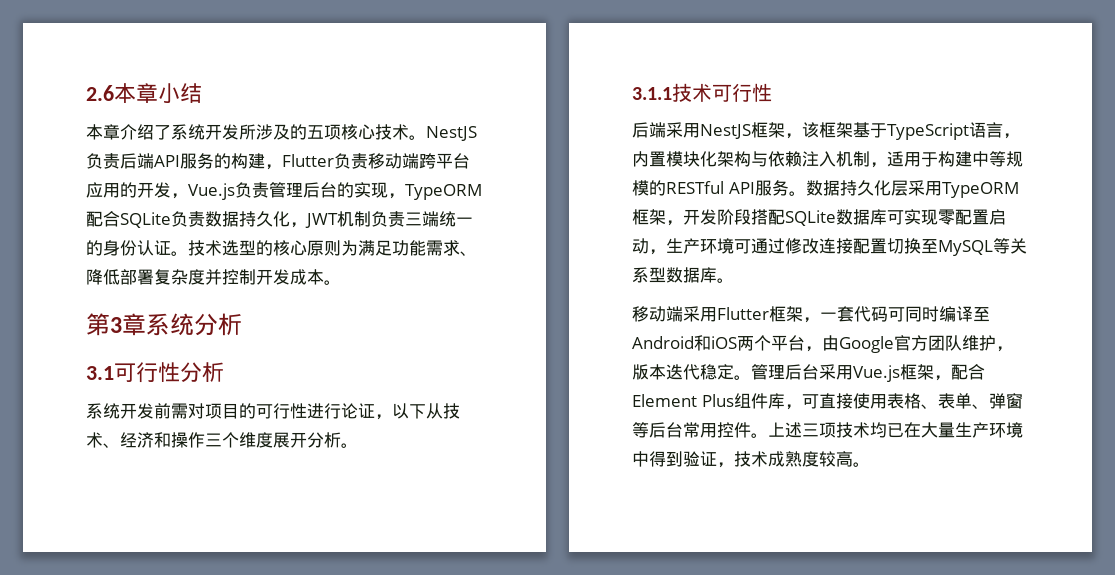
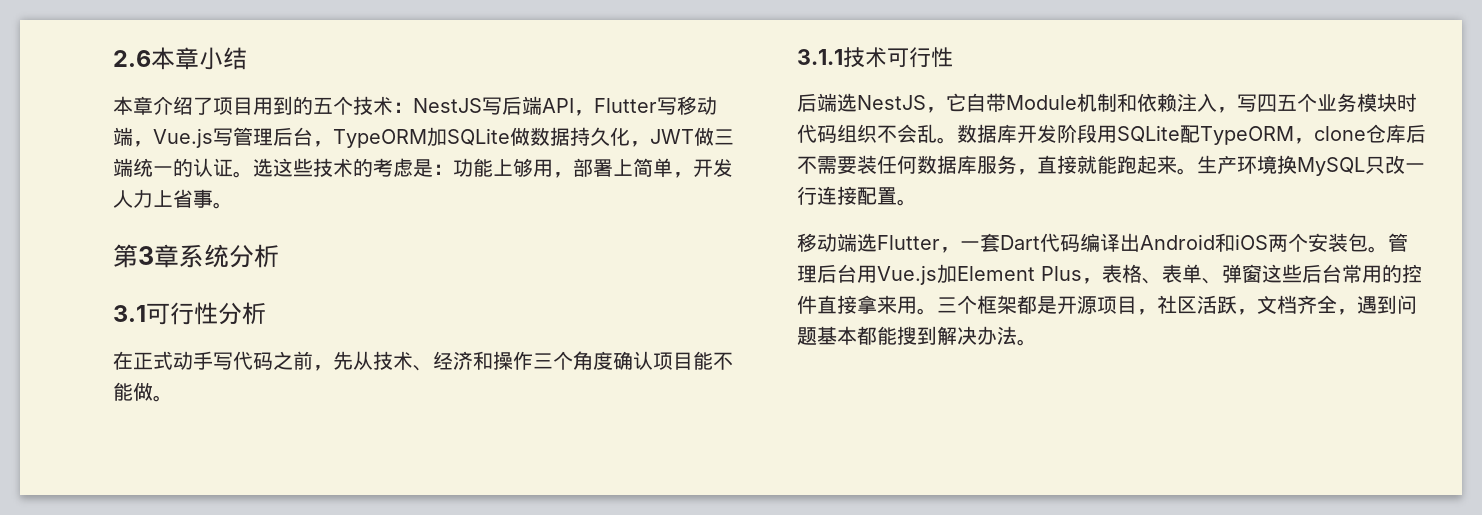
[171,124,477,141] [86,153,470,170] [86,182,482,200] [86,211,205,228] 系统开发所涉及的五项核心技术。NestJS负责后端API服务的构建，Flutter负责移动端跨平台应用的开发，Vue.js负责管理后台的实现，TypeORM配合SQLite负责 -> [213,96,717,116] [113,127,530,148] 项目用到的五个技术：NestJS写后端API，Flutter写移动端，Vue.js写管理后台，TypeORM加SQLite做
[337,211,405,227] 机制负责 -> [694,127,714,146] 做
[103,240,477,256] [86,269,324,285] 身份认证。技术选型的核心原则为满足功能需求、降低部署复杂度并控制开发成本 -> [193,158,733,178] [113,189,213,208] 认证。选这些技术的考虑是：功能上够用，部署上简单，开发人力上省事
[86,403,426,420] 系统开发前需对项目的可行性进行论证，以下 -> [113,351,353,371] 在正式动手写代码之前，先
[239,432,341,448] 维度展开分析 -> [573,351,733,370] [113,382,153,401] 角度确认项目能不能做
[666,122,1020,140] [632,151,1023,168] [632,180,1019,198] [632,209,1006,226] [632,238,1027,256] [632,267,734,283] [632,306,990,323] [632,335,1013,353] [632,364,985,382] [632,393,887,410] 采用NestJS框架，该框架基于TypeScript语言，内置模块化架构与依赖注入机制，适用于构建中等规模的RESTful API服务。数据持久化层采用TypeORM框架，开发阶段搭配SQLite数据库可实现零配置启动，生产环境可通过修改连接配置切换至MySQL等关系型数据库。 // 移动端采用Flutter框架，一套代码可同时编译至Android和iOS两个平台，由Google官方团队维护，版本迭代稳定。管理后台采用Vue.js框架，配合Element Plus组件库，可直接使用 -> [837,93,1417,113] [797,124,1426,145] [797,155,1425,176] [797,186,917,206] [797,233,1408,253] [797,264,1102,285] 选NestJS，它自带Module机制和依赖注入，写四五个业务模块时代码组织不会乱。数据库开发阶段用SQLite配TypeORM，clone仓库后不需要装任何数据库服务，直接就能跑起来。生产环境换MySQL只改一行连接配置。 // 移动端选Flutter，一套Dart代码编译出Android和iOS两个安装包。管理后台用Vue.js加Element Plus，
[632,422,649,438] 等 -> [1262,264,1302,283] 这些
[717,422,1023,438] [632,451,853,468] 控件。上述三项技术均已在大量生产环境中得到验证，技术成熟度较高 -> [1382,264,1422,283] [797,295,1417,315] [797,326,1017,345] 的控件直接拿来用。三个框架都是开源项目，社区活跃，文档齐全，遇到问题基本都能搜到解决办法

